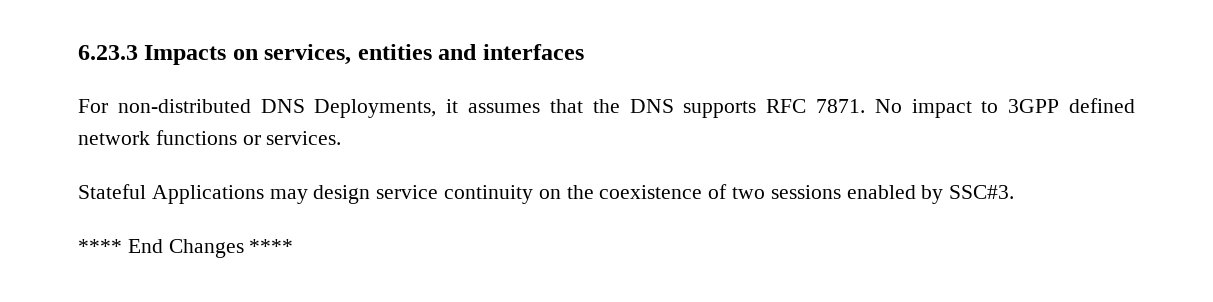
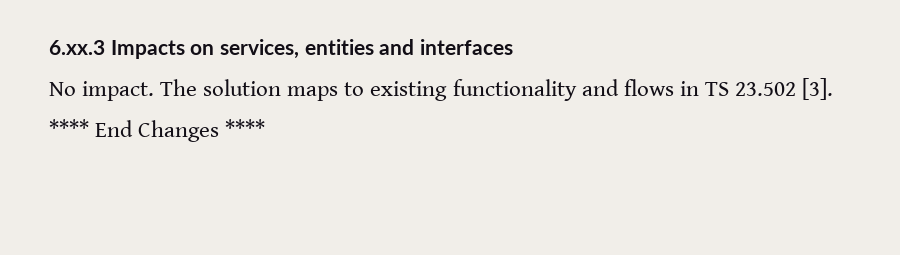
[78,45,138,60] 6.23.3 -> [49,40,105,55] 6.xx.3
[78,98,1135,118] [78,130,342,145] [78,184,1015,204] For non-distributed DNS Deployments, it assumes that the DNS supports RFC 7871. No impact to 3GPP defined network functions or services. // Stateful Applications may design service continuity on the coexistence of two sessions enabled by SSC#3. -> [49,78,833,101] No impact. The solution maps to existing functionality and flows in TS 23.502 [3].

